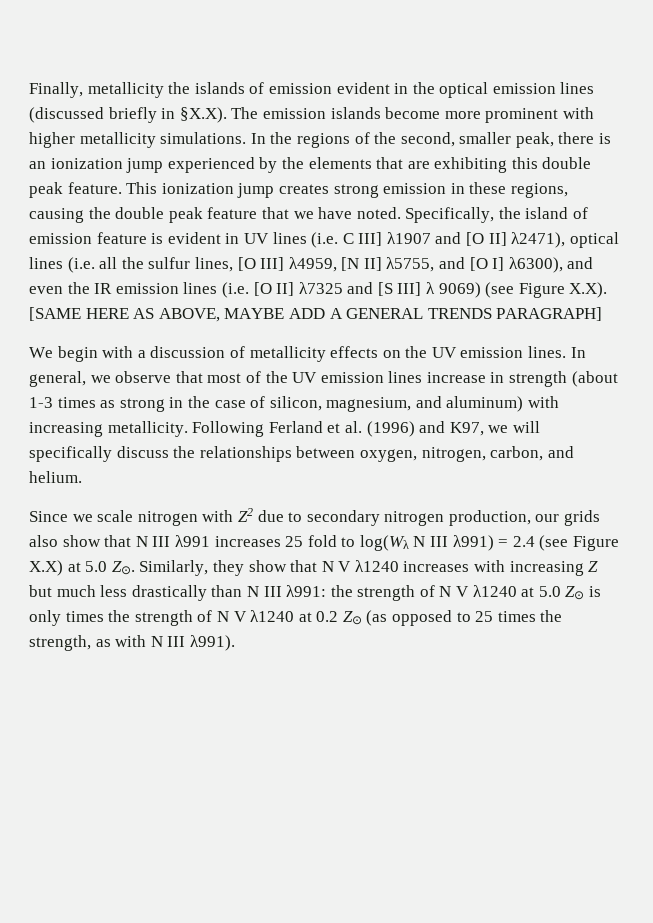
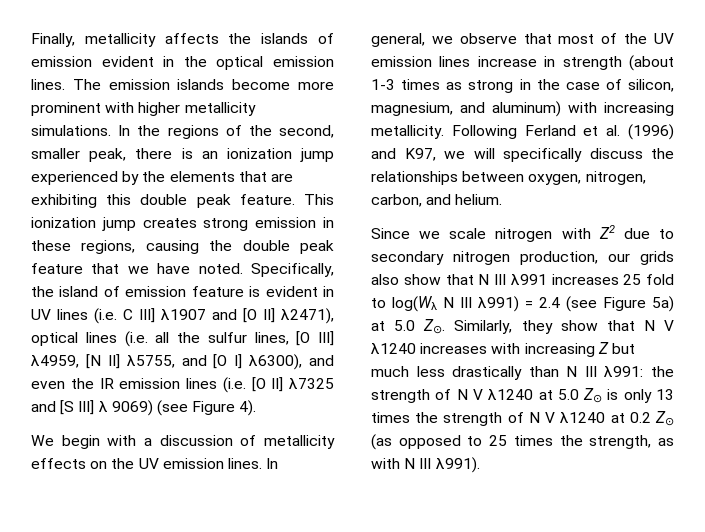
(164, 90) none -> [164,33,219,44] affects
[560,82,595,94] [29,107,227,123] lines (discussed briefly in §X.X). -> [31,79,65,90] lines.
[569,282,608,298] [29,307,603,322] X.X). [SAME HERE AS ABOVE, MAYBE ADD A GENERAL TRENDS PARAGRAPH] -> [239,400,257,416] 4).
[29,560,63,576] X.X) -> [652,296,674,312] 5a)
(61, 618) none -> [656,389,674,400] 13

